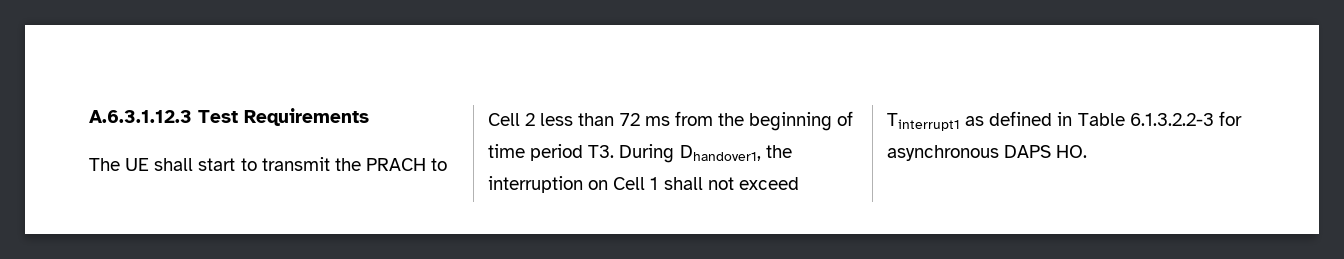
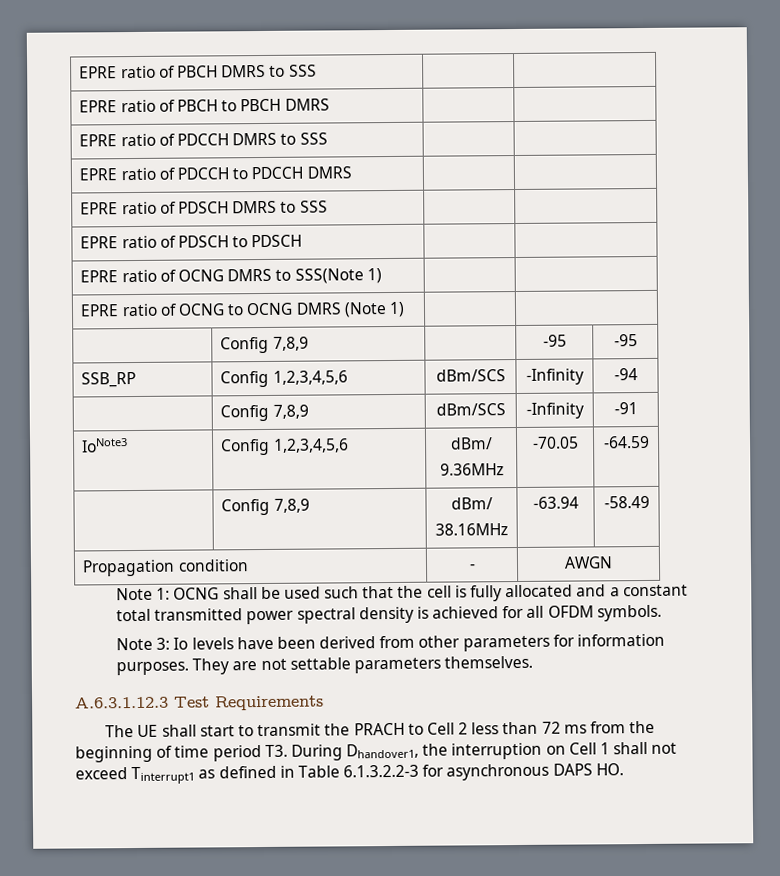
(89, 116) none -> [79,64,317,79] [79,98,330,113] [79,132,328,147] [79,166,352,181] [80,200,328,215] [80,234,303,249] [80,268,382,284] [80,301,405,318] [220,336,309,354] [542,334,567,347] [613,334,638,347] [81,371,137,388] [220,370,348,388] [435,369,506,382] [525,368,584,385] [613,368,638,381] [220,404,309,422] [435,403,506,416] [525,402,584,419] [613,402,638,415] [81,438,129,453] [221,438,349,456] [449,437,493,450] [439,463,504,476] [531,436,579,449] [602,435,650,449] [221,498,310,516] [450,497,493,510] [435,523,508,536] [532,496,579,509] [603,495,650,509] [82,559,249,577] [468,564,476,570] [564,556,613,569] [115,584,688,602] [115,604,662,625] [115,633,665,652] [115,655,534,676] EPRE ratio of PBCH DMRS to SSS | | // EPRE ratio of PBCH to PBCH DMRS | | // EPRE ratio of PDCCH DMRS to SSS | | // EPRE ratio of PDCCH to PDCCH DMRS | | // EPRE ratio of PDSCH DMRS to SSS | | // EPRE ratio of PDSCH to PDSCH | | // EPRE ratio of OCNG DMRS to SSS(Note 1) | | // EPRE ratio of OCNG to OCNG DMRS (Note 1) | | // | Config 7,8,9 | | -95 | -95 // SSB_RP | Config 1,2,3,4,5,6 | dBm/SCS | -Infinity | -94 // | Config 7,8,9 | dBm/SCS | -Infinity | -91 // IoNote3 | Config 1,2,3,4,5,6 | dBm/ // 9.36MHz | -70.05 | -64.59 // | Config 7,8,9 | dBm/ // 38.16MHz | -63.94 | -58.49 // Propagation condition | - | AWGN // Note 1: OCNG shall be used such that the cell is fully allocated and a constant total transmitted power spectral density is achieved for all OFDM symbols. // Note 3: Io levels have been derived from other parameters for information purposes. They are not settable parameters themselves. //

